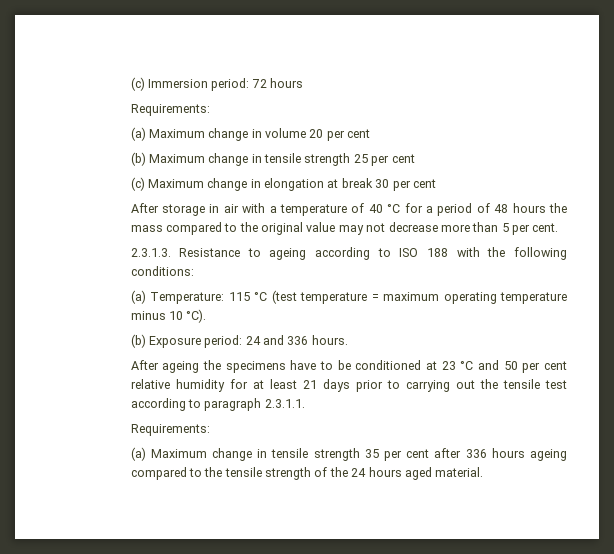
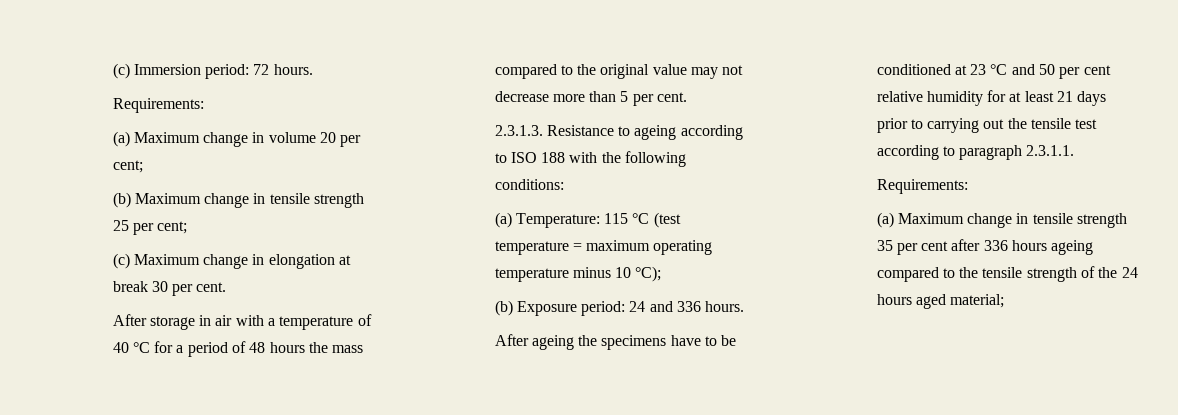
[270,78,304,88] hours -> [273,64,313,75] hours.
[347,129,371,138] cent -> [112,160,143,173] cent;
[391,154,415,163] cent -> [157,221,188,234] cent;
[412,179,436,188] cent -> [196,282,227,292] cent.
[186,309,207,323] °C). -> [635,266,662,282] °C);
[435,467,484,477] material. -> [950,294,1005,308] material;

